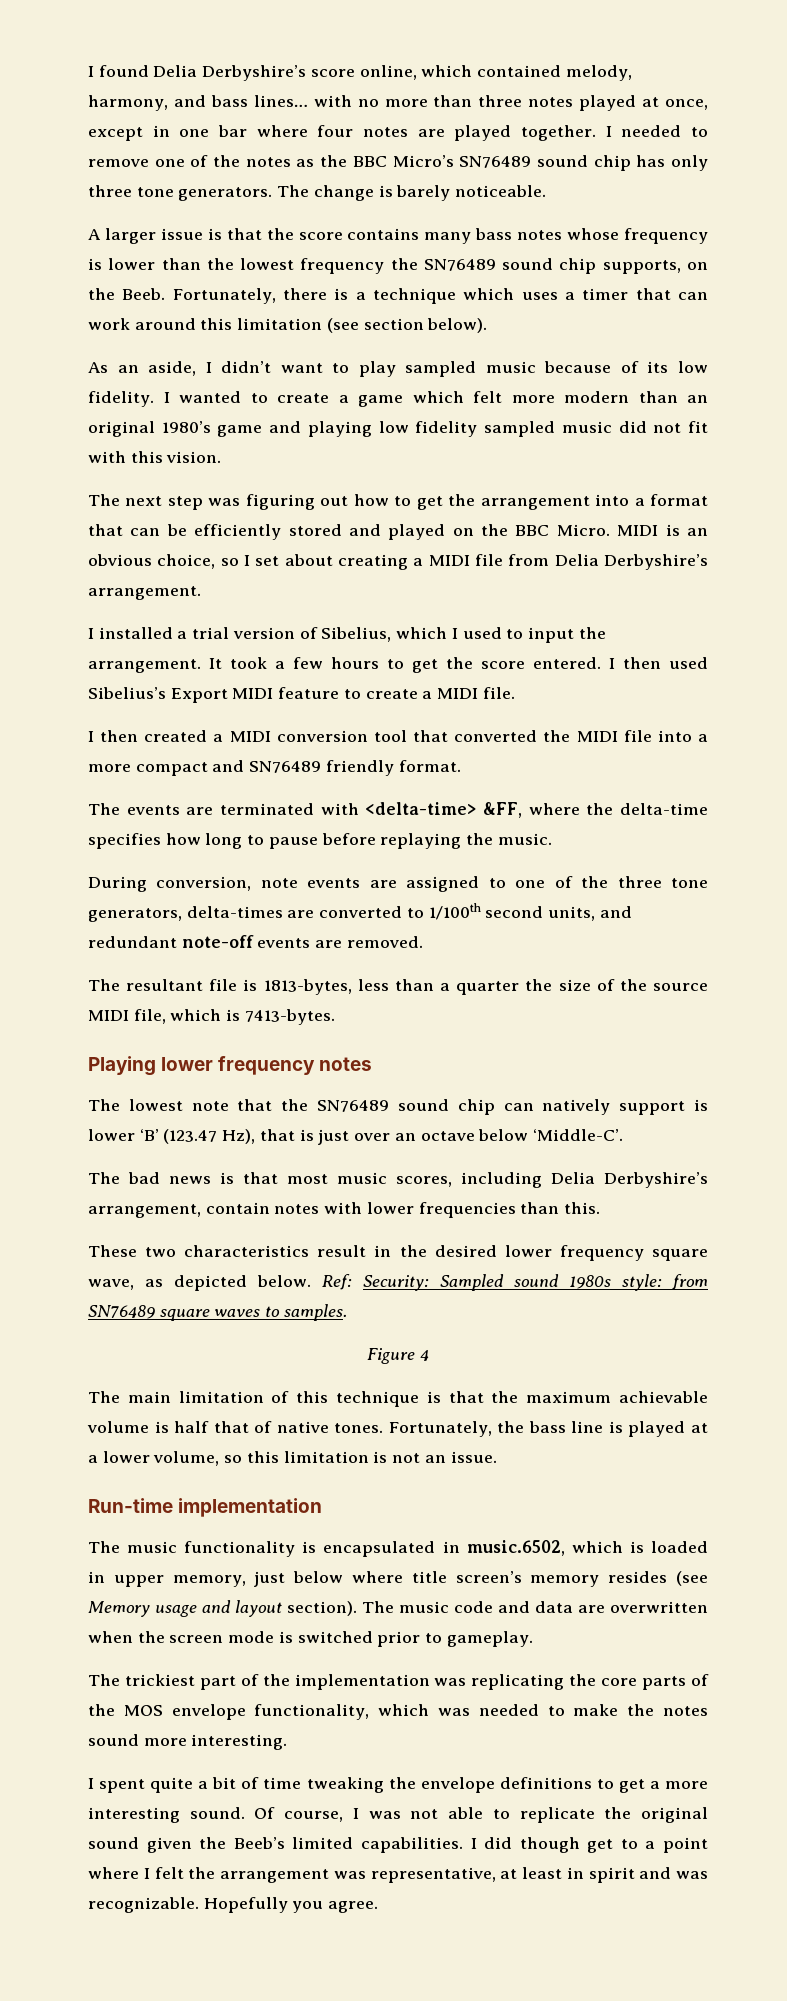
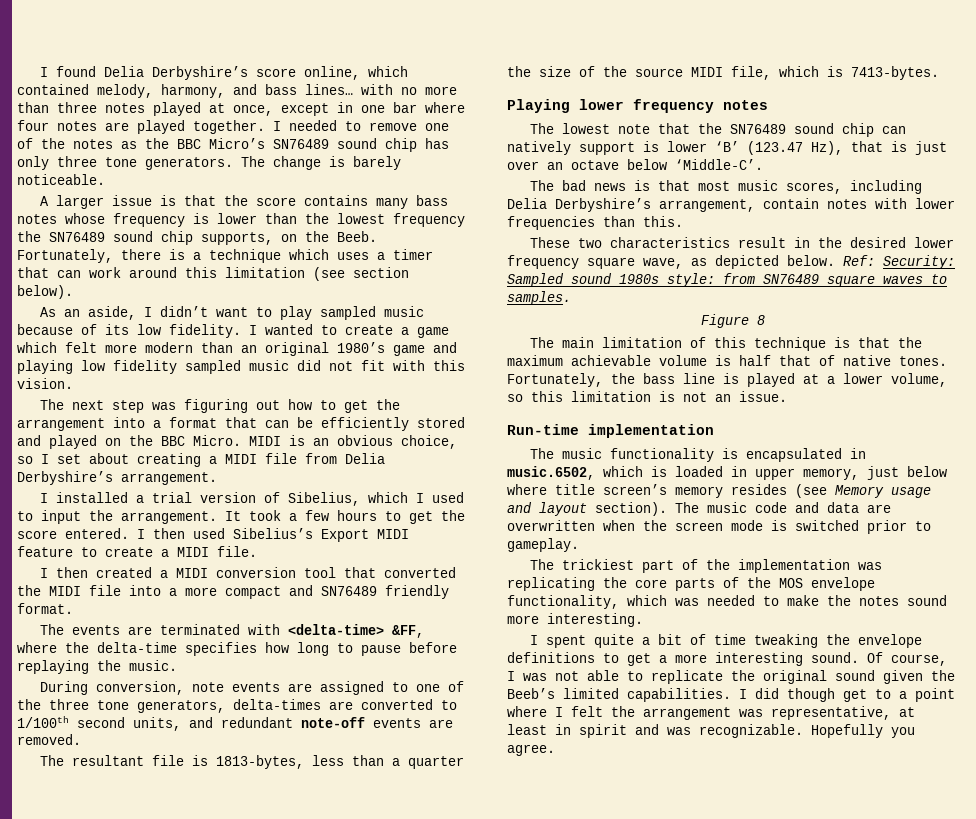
[419,1349,429,1361] 4 -> [757,315,765,325] 8

